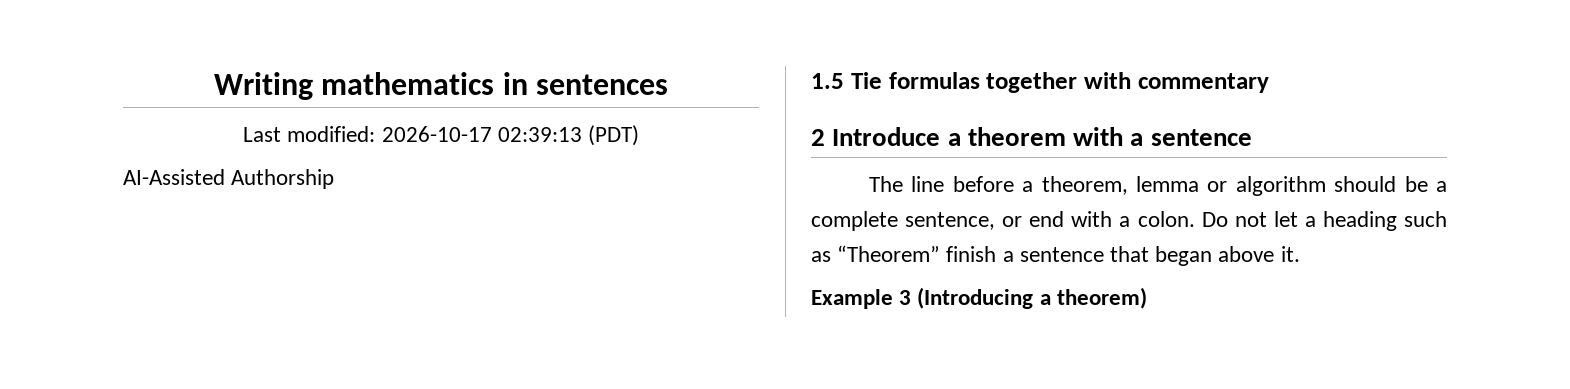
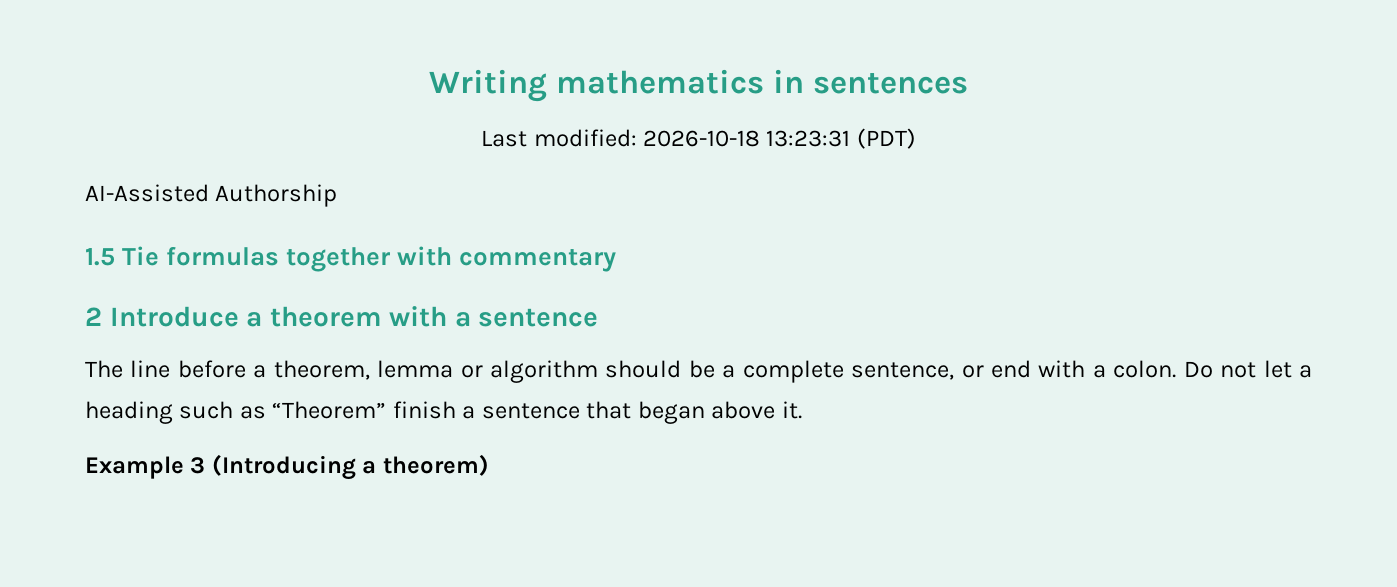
[381,126,582,142] 2026-10-17 02:39:13 -> [643,130,851,147] 2026-10-18 13:23:31

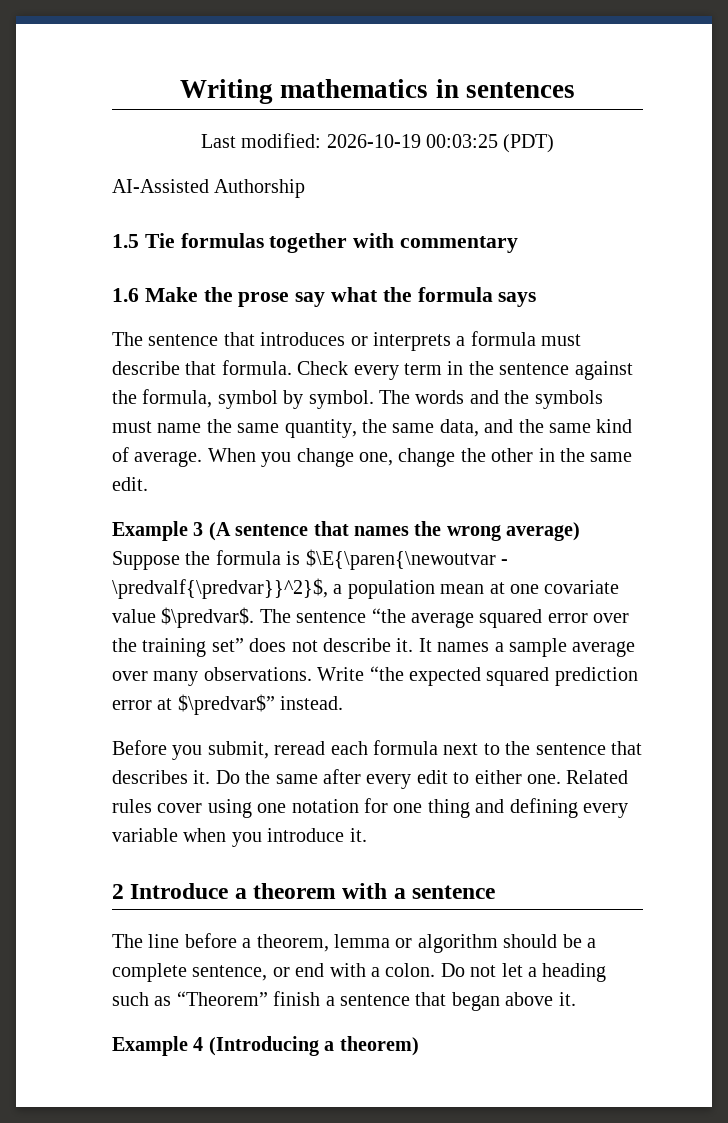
[643,130,851,147] 2026-10-18 13:23:31 -> [326,134,498,148] 2026-10-19 00:03:25
(617, 260) none -> [112,287,537,307] [112,331,582,351] [112,360,633,380] [112,389,603,409] [112,419,633,438] [112,447,633,467] [112,477,148,491] [112,521,581,541] [112,549,508,570] [112,578,620,599] [112,607,630,628] [112,638,636,657] [112,666,638,686] [112,694,344,715] [112,740,642,760] [112,769,629,789] [112,798,628,818] [112,828,367,847] // 1.6 Make the prose say what the formula says // The sentence that introduces or interprets a formula must describe that formula. Check every term in the sentence against the formula, symbol by symbol. The words and the symbols must name the same quantity, the same data, and the same kind of average. When you change one, change the other in the same edit. // Example 3 (A sentence that names the wrong average) Suppose the formula is $\E{\paren{\newoutvar - \predvalf{\predvar}}^2}$, a population mean at one covariate value $\predvar$. The sentence “the average squared error over the training set” does not describe it. It names a sample average over many observations. Write “the expected squared prediction error at $\predvar$” instead. // Before you submit, reread each formula next to the sentence that describes it. Do the same after every edit to either one. Related rules cover using one notation for one thing and defining every variable when you introduce it.
[190,457,206,474] 3 -> [193,1037,204,1051] 4

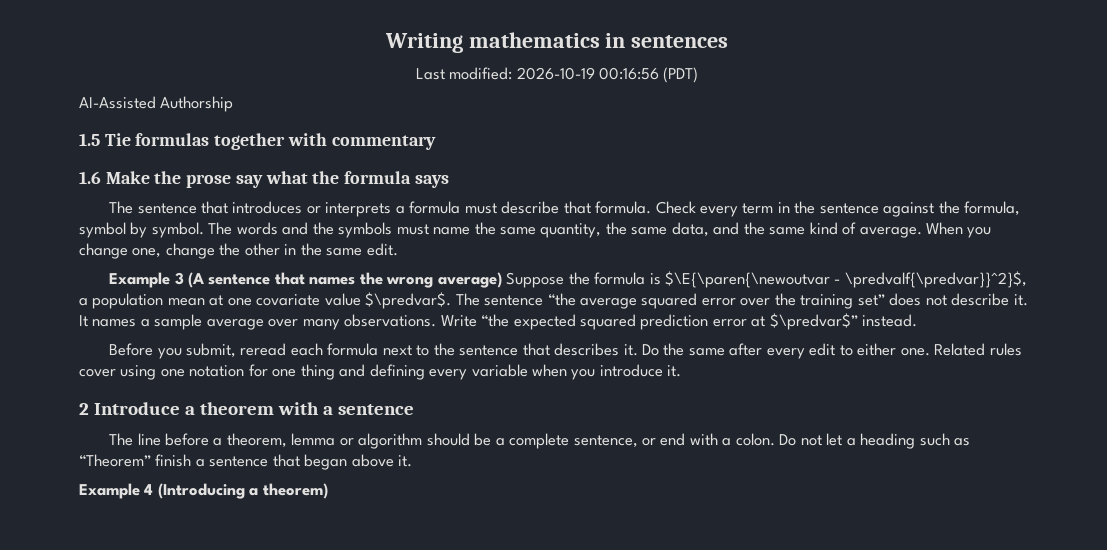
[425,134,498,148] 00:03:25 -> [598,67,659,80] 00:16:56

